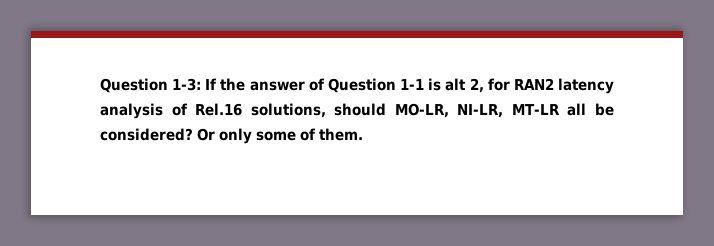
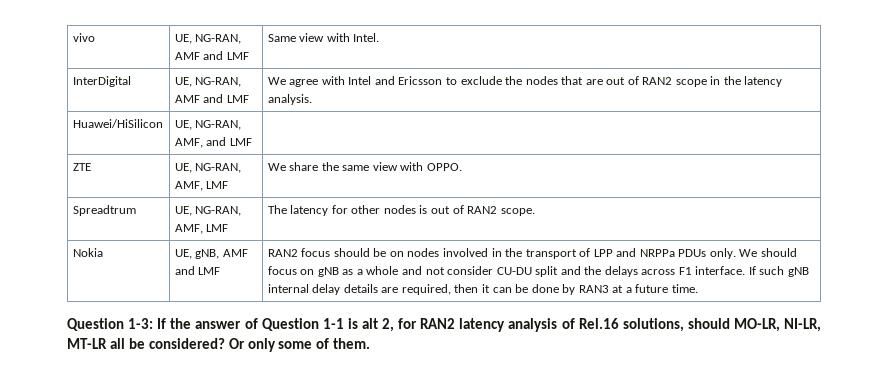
(100, 85) none -> [72,33,95,42] [174,34,242,44] [174,51,249,60] [267,33,380,42] [72,76,131,87] [174,77,242,87] [174,94,249,103] [267,76,783,87] [267,94,312,105] [72,119,163,128] [174,120,242,130] [174,137,252,148] [72,163,91,171] [174,163,242,173] [174,181,229,191] [267,162,462,171] [72,205,136,216] [174,206,242,216] [174,224,229,234] [267,205,535,216] [72,248,103,257] [174,249,248,259] [174,266,221,275] [267,248,797,259] [267,266,809,277] [267,284,698,295] vivo | UE, NG-RAN, AMF and LMF | Same view with Intel. // InterDigital | UE, NG-RAN, AMF and LMF | We agree with Intel and Ericsson to exclude the nodes that are out of RAN2 scope in the latency analysis. // Huawei/HiSilicon | UE, NG-RAN, AMF, and LMF | // ZTE | UE, NG-RAN, AMF, LMF | We share the same view with OPPO. // Spreadtrum | UE, NG-RAN, AMF, LMF | The latency for other nodes is out of RAN2 scope. // Nokia | UE, gNB, AMF and LMF | RAN2 focus should be on nodes involved in the transport of LPP and NRPPa PDUs only. We should focus on gNB as a whole and not consider CU-DU split and the delays across F1 interface. If such gNB internal delay details are required, then it can be done by RAN3 at a future time. //

